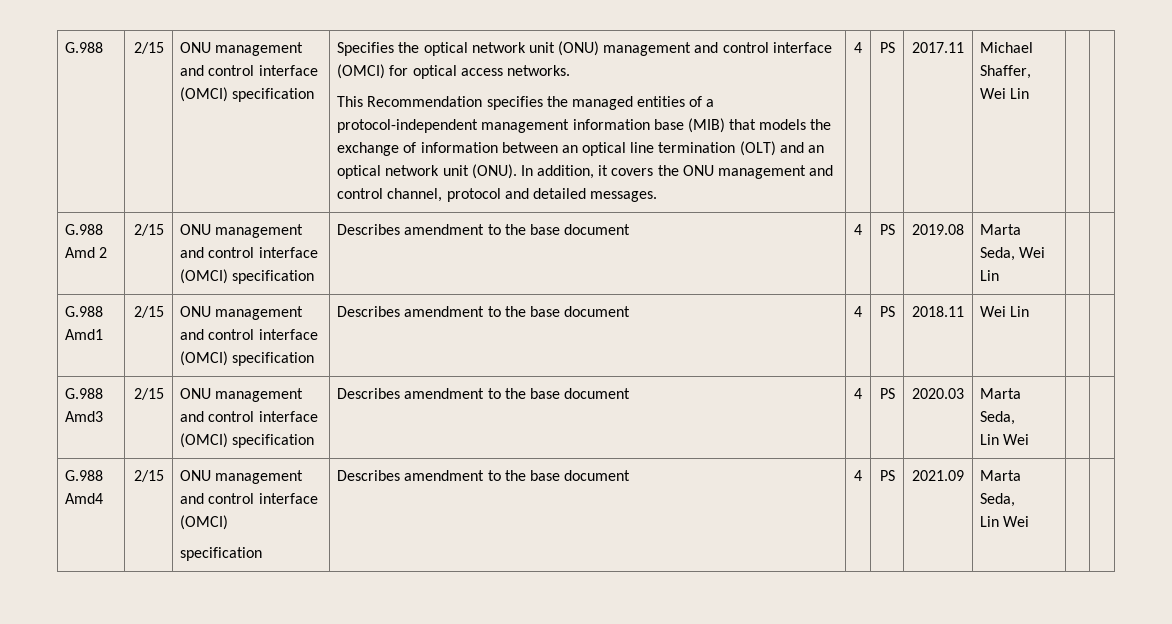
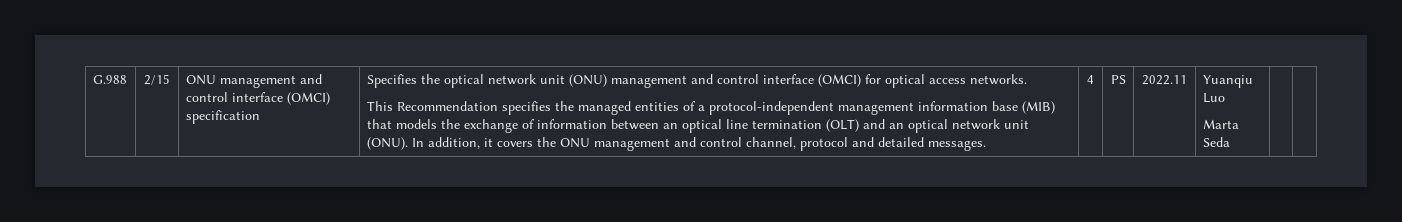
[912,42,964,53] [980,42,1034,53] [980,65,1032,79] [980,88,1030,99] [65,224,104,235] [65,247,108,258] [133,224,164,236] [180,224,304,238] [180,247,318,258] [180,269,315,284] [337,224,631,235] [854,224,862,235] [879,224,895,235] [912,224,964,235] [980,224,1022,235] [980,247,1046,261] [980,270,1000,281] [65,306,104,317] [65,329,104,340] [133,306,164,318] [180,306,304,320] [180,329,318,340] [180,351,315,366] [337,306,631,317] [854,306,862,317] [879,306,895,317] [912,306,964,317] [980,306,1030,317] [65,388,104,399] [65,411,104,422] [133,388,164,400] [180,388,304,402] [180,411,318,422] [180,433,315,448] [337,388,631,399] [854,388,862,399] [879,388,895,399] [912,388,964,399] [980,388,1022,399] [980,411,1016,425] [980,434,1030,445] [65,470,104,481] [65,493,104,504] [133,470,164,482] [180,470,304,484] [180,493,318,504] [180,515,229,530] [180,547,263,561] [337,470,631,481] [854,470,862,481] [879,470,895,481] [912,470,964,481] [980,470,1022,481] [980,493,1016,507] [980,516,1030,527] 2017.11 | Michael Shaffer, Wei Lin | | // G.988 Amd 2 | 2/15 | ONU management and control interface (OMCI) specification | Describes amendment to the base document | 4 | PS | 2019.08 | Marta Seda, Wei Lin | | // G.988 Amd1 | 2/15 | ONU management and control interface (OMCI) specification | Describes amendment to the base document | 4 | PS | 2018.11 | Wei Lin | | // G.988 Amd3 | 2/15 | ONU management and control interface (OMCI) specification | Describes amendment to the base document | 4 | PS | 2020.03 | Marta Seda, // Lin Wei | | // G.988 Amd4 | 2/15 | ONU management and control interface (OMCI) // specification | Describes amendment to the base document | 4 | PS | 2021.09 | Marta Seda, // Lin Wei -> [1142,75,1187,85] [1202,75,1253,88] [1202,93,1225,103] [1202,119,1239,129] [1202,137,1230,147] 2022.11 | Yuanqiu Luo // Marta Seda

